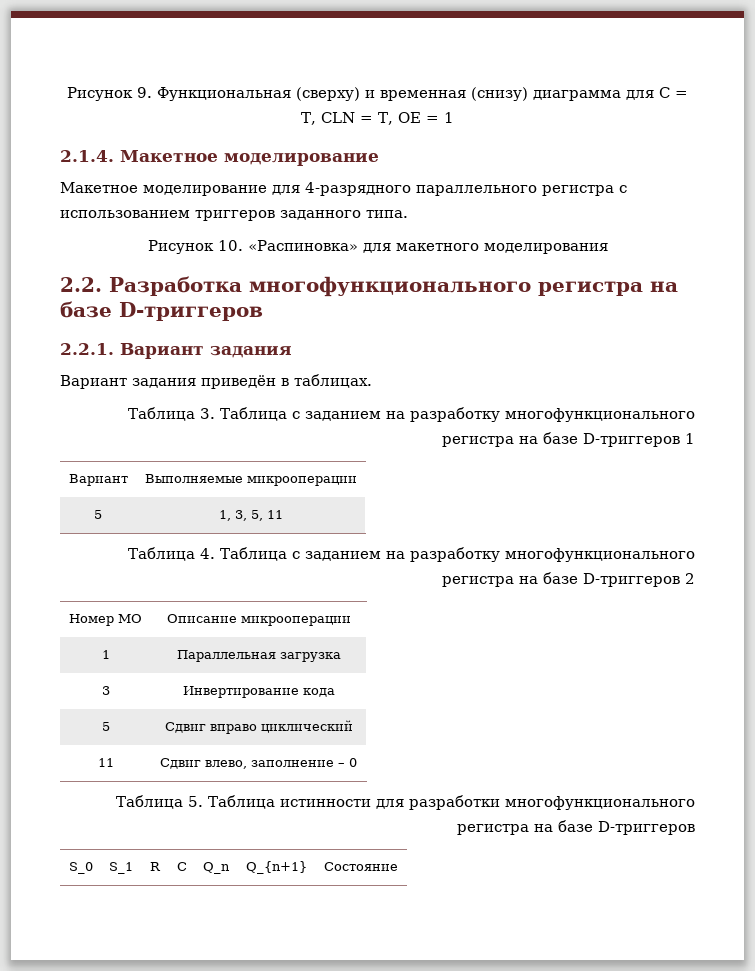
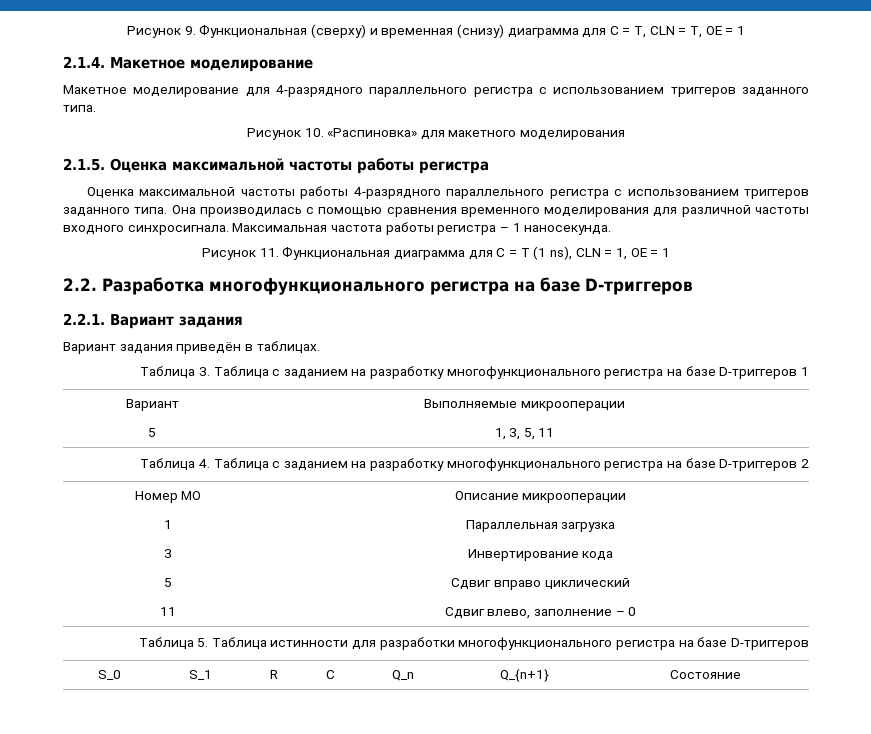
(608, 248) none -> [63,158,489,174] [86,186,809,199] [63,205,809,217] [63,222,612,235] [202,246,670,260] // 2.1.5. Оценка максимальной частоты работы регистра // Оценка максимальной частоты работы 4-разрядного параллельного регистра с использованием триггеров заданного типа. Она производилась с помощью сравнения временного моделирования для различной частоты входного синхросигнала. Максимальная частота работы регистра – 1 наносекунда. // Рисунок 11. Функциональная диаграмма для C = T (1 ns), CLN = 1, OE = 1

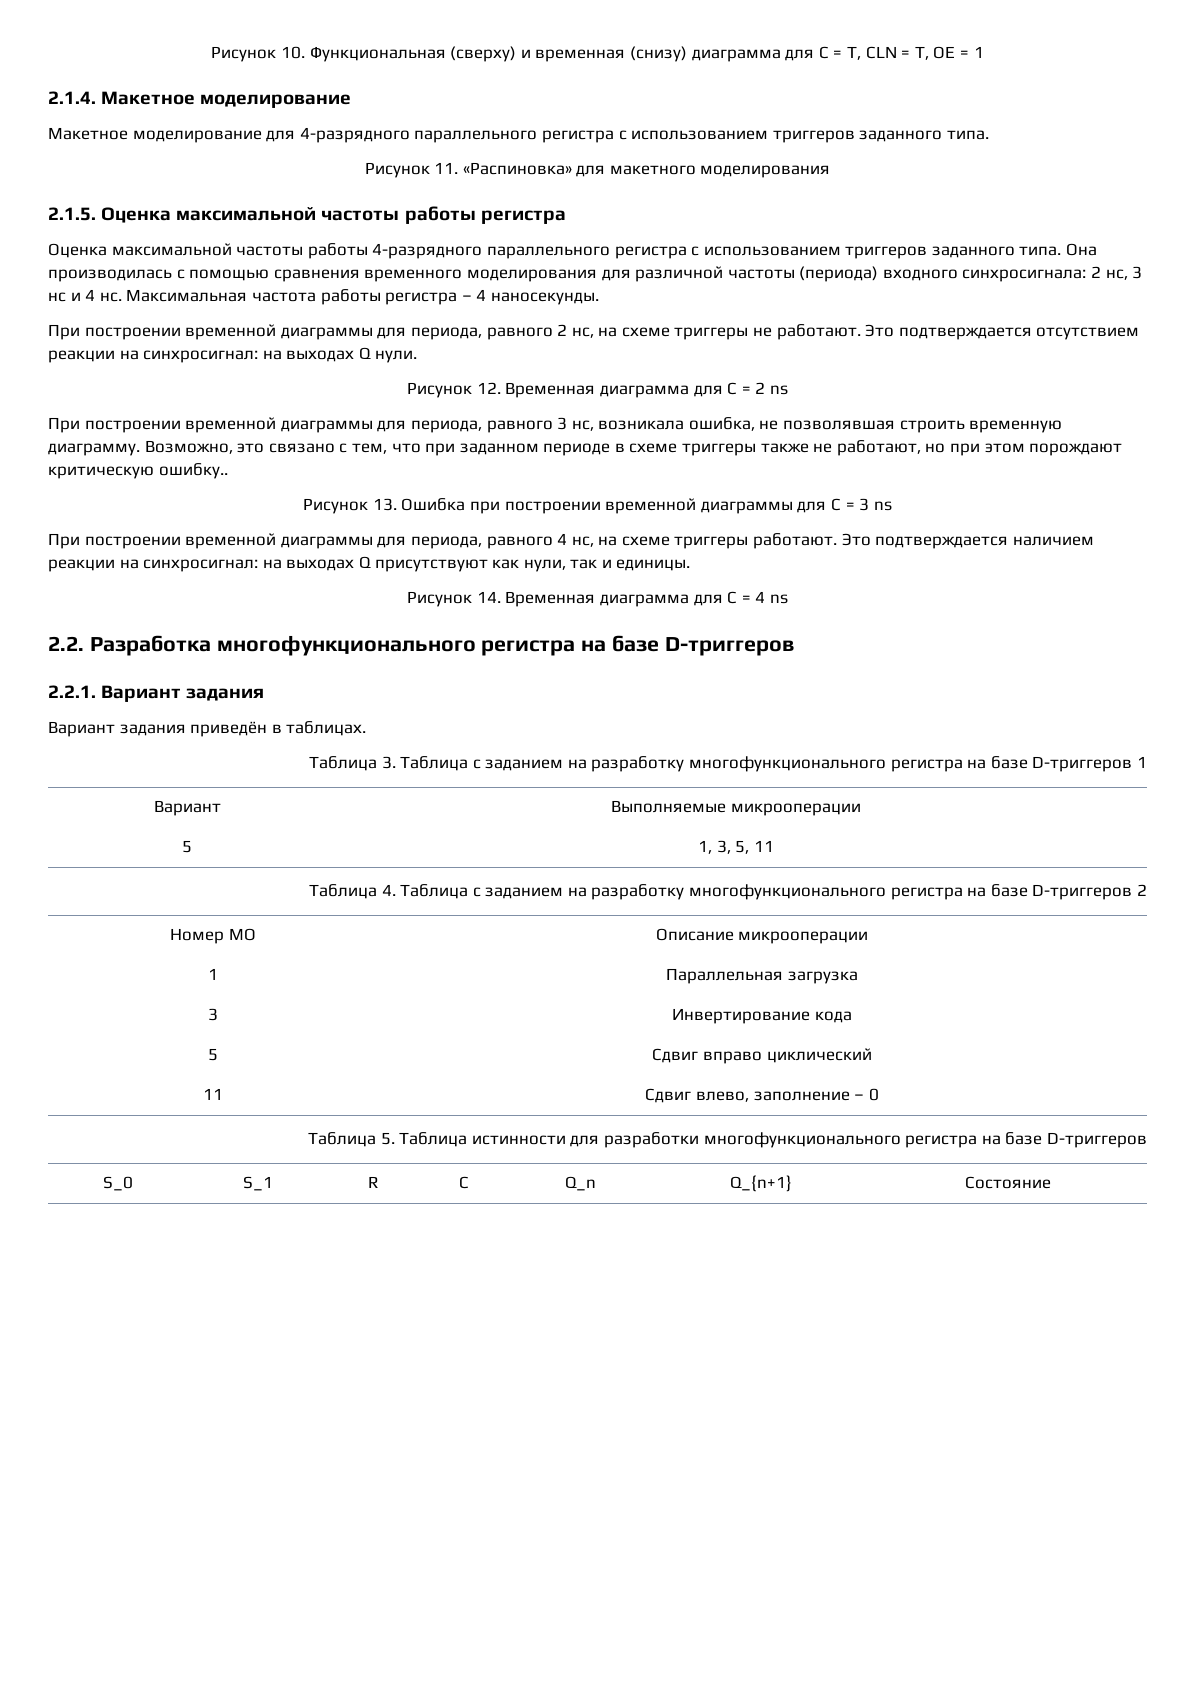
[127,26,196,38] Рисунок 9. -> [211,46,306,62] Рисунок 10.
[304,128,324,137] 10. -> [434,162,459,174] 11.
[63,225,229,235] входного синхросигнала. -> [799,266,1143,282] [48,289,122,302] (периода) входного синхросигнала: 2 нс, 3 нс и 4 нс.
[512,223,612,235] [202,246,670,260] 1 наносекунда. // Рисунок 11. Функциональная диаграмма для C = T (1 ns), CLN = 1, OE = 1 -> [476,289,599,305] [48,324,1140,340] [48,347,417,363] [407,382,788,398] [48,417,1063,433] [48,440,1123,456] [48,463,228,479] [303,498,892,514] [48,533,1094,549] [48,556,691,572] [407,591,788,607] 4 наносекунды. // При построении временной диаграммы для периода, равного 2 нс, на схеме триггеры не работают. Это подтверждается отсутствием реакции на синхросигнал: на выходах Q нули. // Рисунок 12. Временная диаграмма для C = 2 ns // При построении временной диаграммы для периода, равного 3 нс, возникала ошибка, не позволявшая строить временную диаграмму. Возможно, это связано с тем, что при заданном периоде в схеме триггеры также не работают, но при этом порождают критическую ошибку.. // Рисунок 13. Ошибка при построении временной диаграммы для C = 3 ns // При построении временной диаграммы для периода, равного 4 нс, на схеме триггеры работают. Это подтверждается наличием реакции на синхросигнал: на выходах Q присутствуют как нули, так и единицы. // Рисунок 14. Временная диаграмма для C = 4 ns

